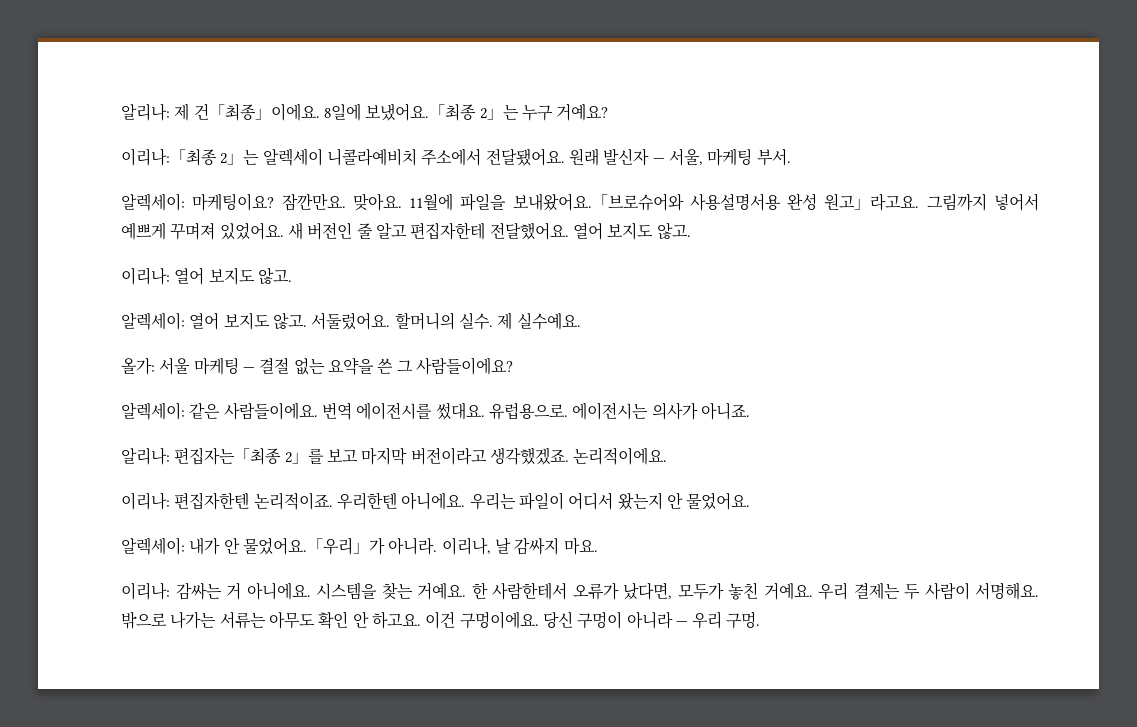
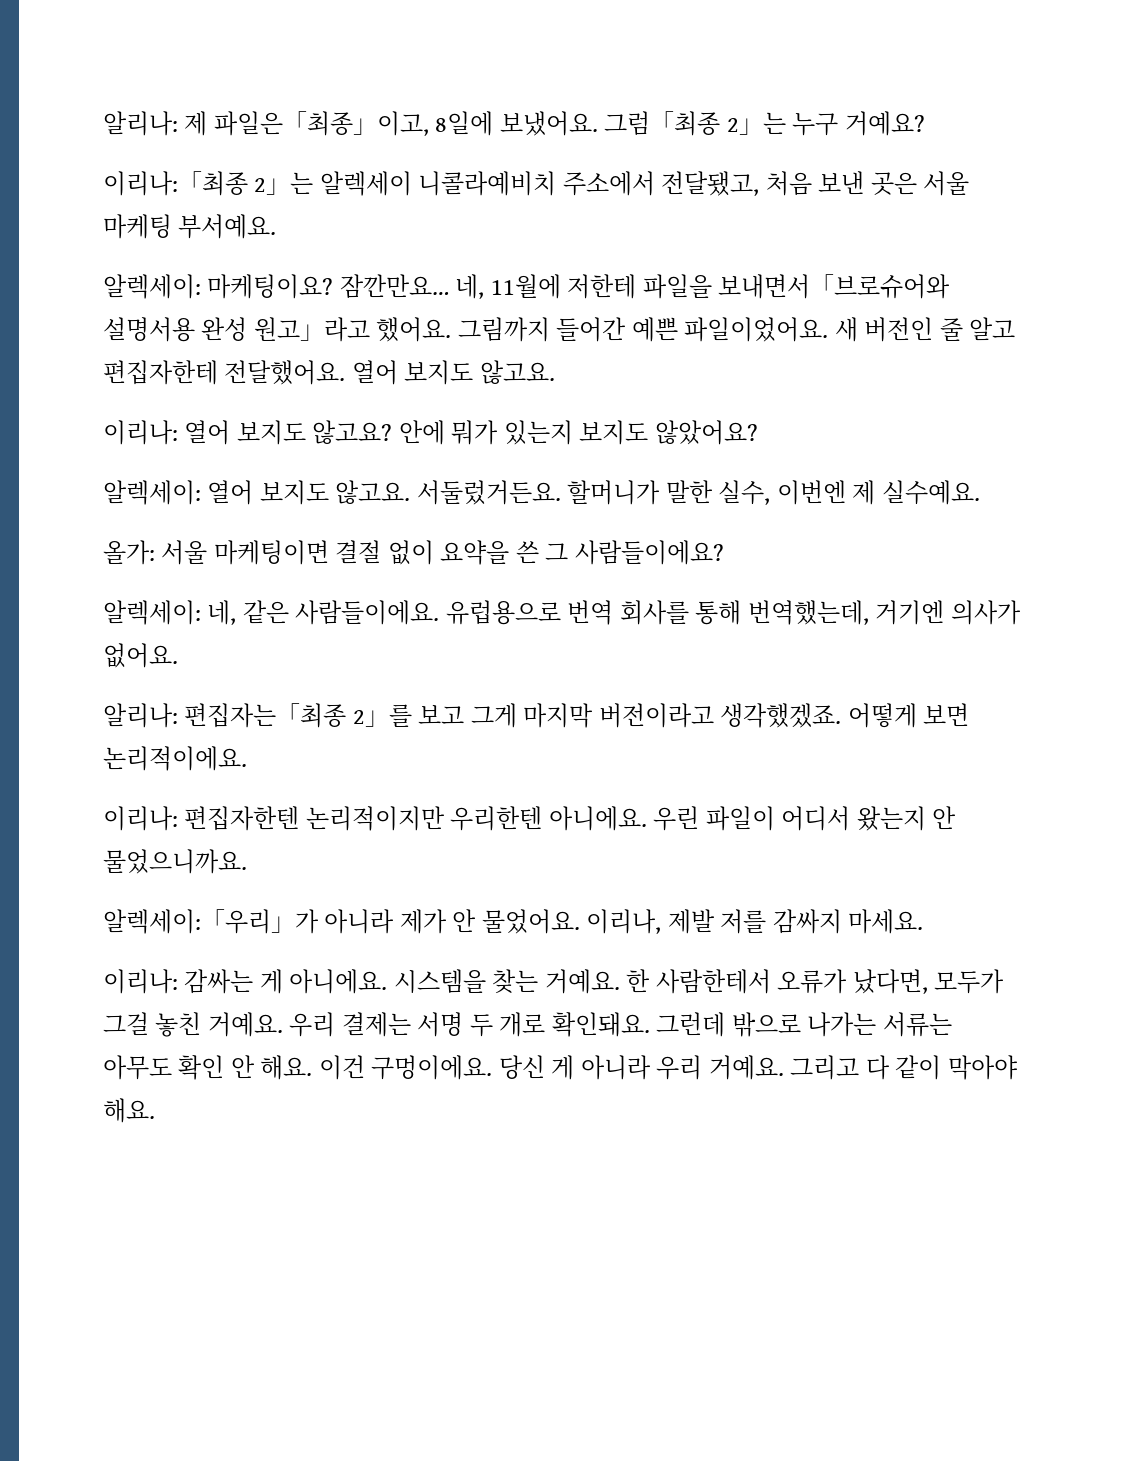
[193,103,209,120] 건 -> [213,111,283,136] 파일은
[270,103,320,121] 이에요. -> [376,111,429,136] 이고,
(430, 112) none -> [604,111,651,135] 그럼
[485,148,791,166] [121,193,1039,211] [121,222,284,240] 전달됐어요. 원래 발신자 — 서울, 마케팅 부서. // 알렉세이: 마케팅이요? 잠깐만요. 맞아요. 11월에 파일을 보내왔어요.「브로슈어와 사용설명서용 완성 원고」라고요. 그림까지 넣어서 예쁘게 꾸며져 있었어요. -> [661,171,970,196] [103,214,277,239] [103,274,951,299] [103,317,829,342] 전달됐고, 처음 보낸 곳은 서울 마케팅 부서예요. // 알렉세이: 마케팅이요? 잠깐만요… 네, 11월에 저한테 파일을 보내면서「브로슈어와 설명서용 완성 원고」라고 했어요. 그림까지 들어간 예쁜 파일이었어요.
[656,222,691,239] 않고. -> [479,360,555,384] 않고요.
[257,267,292,284] [121,312,493,330] 않고. // 알렉세이: 열어 보지도 않고. 서둘렀어요. 할머니의 실수. -> [312,420,758,445] [103,480,846,505] 않고요? 안에 뭐가 있는지 보지도 않았어요? // 알렉세이: 열어 보지도 않고요. 서둘렀거든요. 할머니가 말한 실수, 이번엔
[193,357,325,375] 마케팅 — 결절 없는 -> [213,540,434,565] 마케팅이면 결절 없이
(185, 411) none -> [207,600,237,625] 네,
[321,402,750,420] 번역 에이전시를 썼대요. 유럽용으로. 에이전시는 의사가 아니죠. -> [445,600,1021,625] [103,643,178,668] 유럽용으로 번역 회사를 통해 번역했는데, 거기엔 의사가 없어요.
(358, 456) none -> [470,703,517,728] 그게
(569, 456) none -> [847,703,970,728] 어떻게 보면
[253,492,333,510] 논리적이죠. -> [305,806,445,831] 논리적이지만
[469,492,516,510] 우리는 -> [653,806,700,831] 우린
[686,492,751,510] [121,537,598,555] 물었어요. // 알렉세이: 내가 안 물었어요.「우리」가 아니라. 이리나, 날 감싸지 마요. -> [103,849,247,874] [103,909,924,934] 물었으니까요. // 알렉세이:「우리」가 아니라 제가 안 물었어요. 이리나, 제발 저를 감싸지 마세요.
[226,582,241,600] 거 -> [259,969,283,994] 게
(724, 591) none -> [103,1012,149,1036] 그걸
[904,582,1039,600] 두 사람이 서명해요. -> [417,1012,726,1037] 서명 두 개로 확인돼요. 그런데
[371,612,421,629] 하고요. -> [260,1055,313,1080] 해요.
[577,611,761,629] 구멍이 아니라 — 우리 구멍. -> [551,1055,1018,1080] [103,1098,155,1123] 게 아니라 우리 거예요. 그리고 다 같이 막아야 해요.

